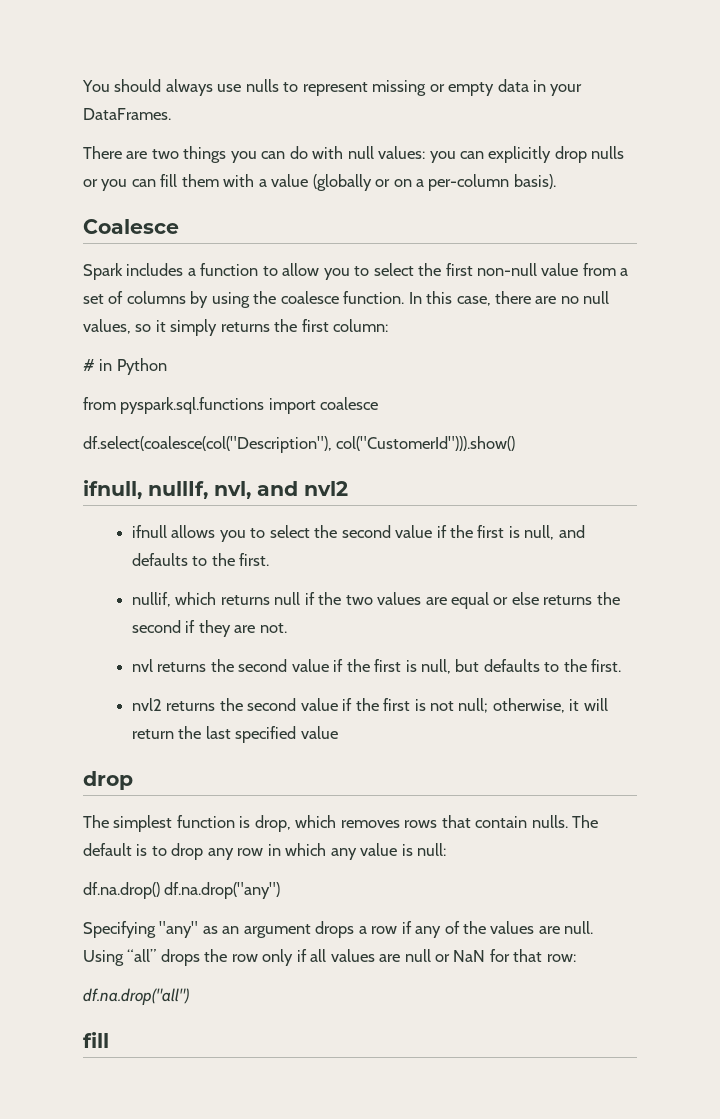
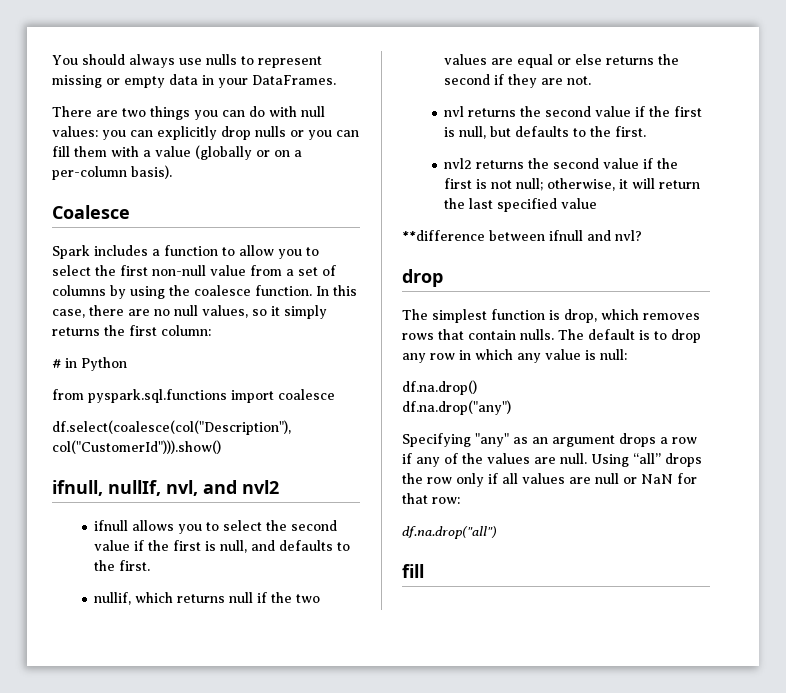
(338, 732) none -> [402,230,642,241] // **difference between ifnull and nvl?
(160, 890) none -> (477, 387) //

